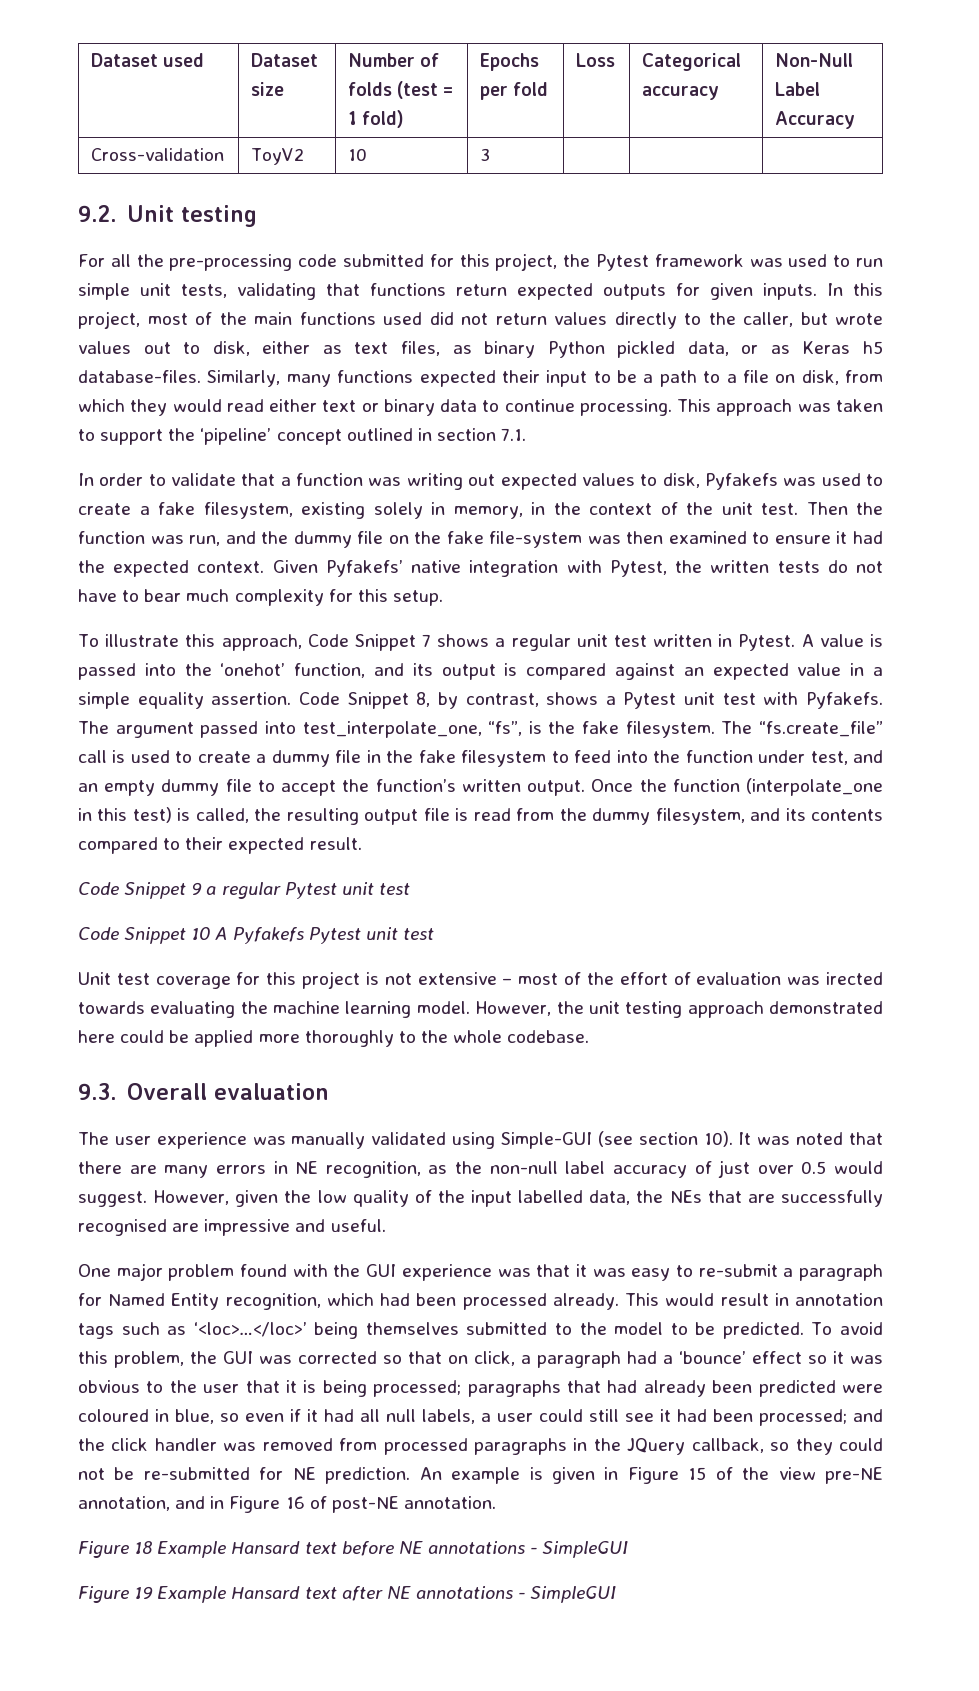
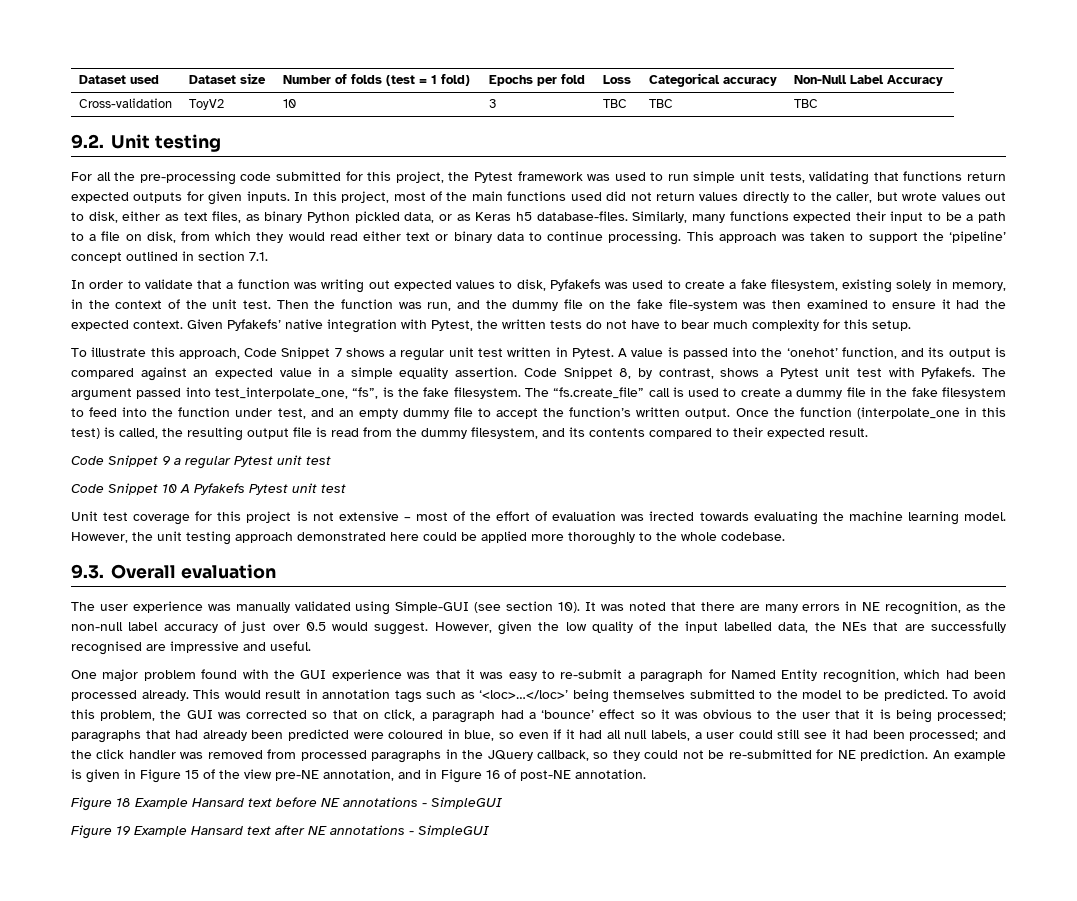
(491, 154) | | -> [603,99,628,108] [649,99,674,108] [794,99,819,108] TBC | TBC | TBC

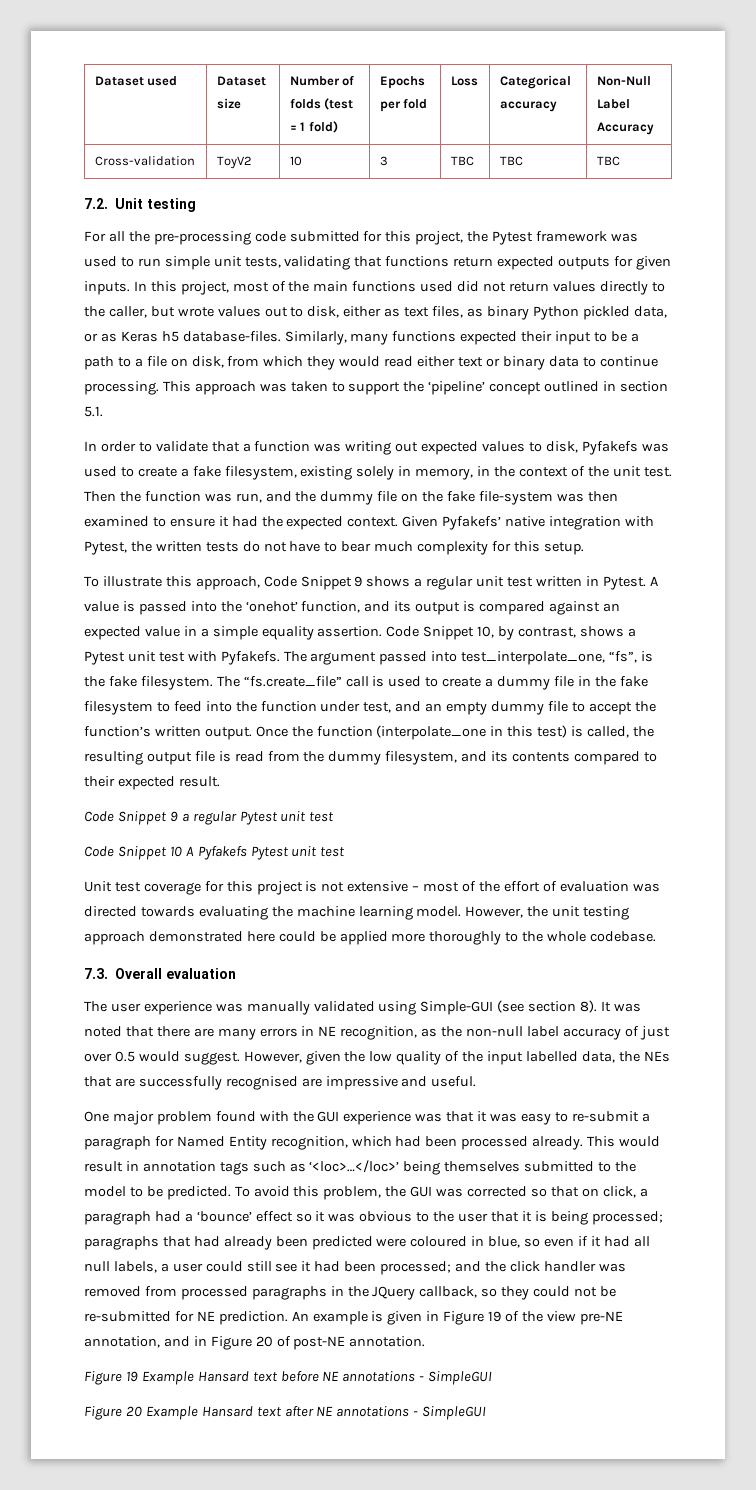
[71,134,104,149] 9.2. -> [84,198,108,209] 7.2.
[249,252,268,261] 7.1. -> [84,406,103,417] 5.1.
[334,348,342,357] 7 -> [354,576,363,587] 9
[619,368,632,379] 8, -> [477,626,495,638] 10,
[649,511,695,521] irected -> [84,906,137,917] directed
[71,564,104,579] 9.3. -> [84,968,108,979] 7.3.
[558,602,581,613] 10). -> [580,1000,598,1013] 8).
[185,770,199,779] 15 -> [488,1311,502,1322] 19
[486,770,500,779] 16 -> [255,1336,273,1347] 20
[116,798,131,807] 18 -> [125,1371,138,1382] 19
[116,826,131,835] 19 -> [125,1406,142,1417] 20

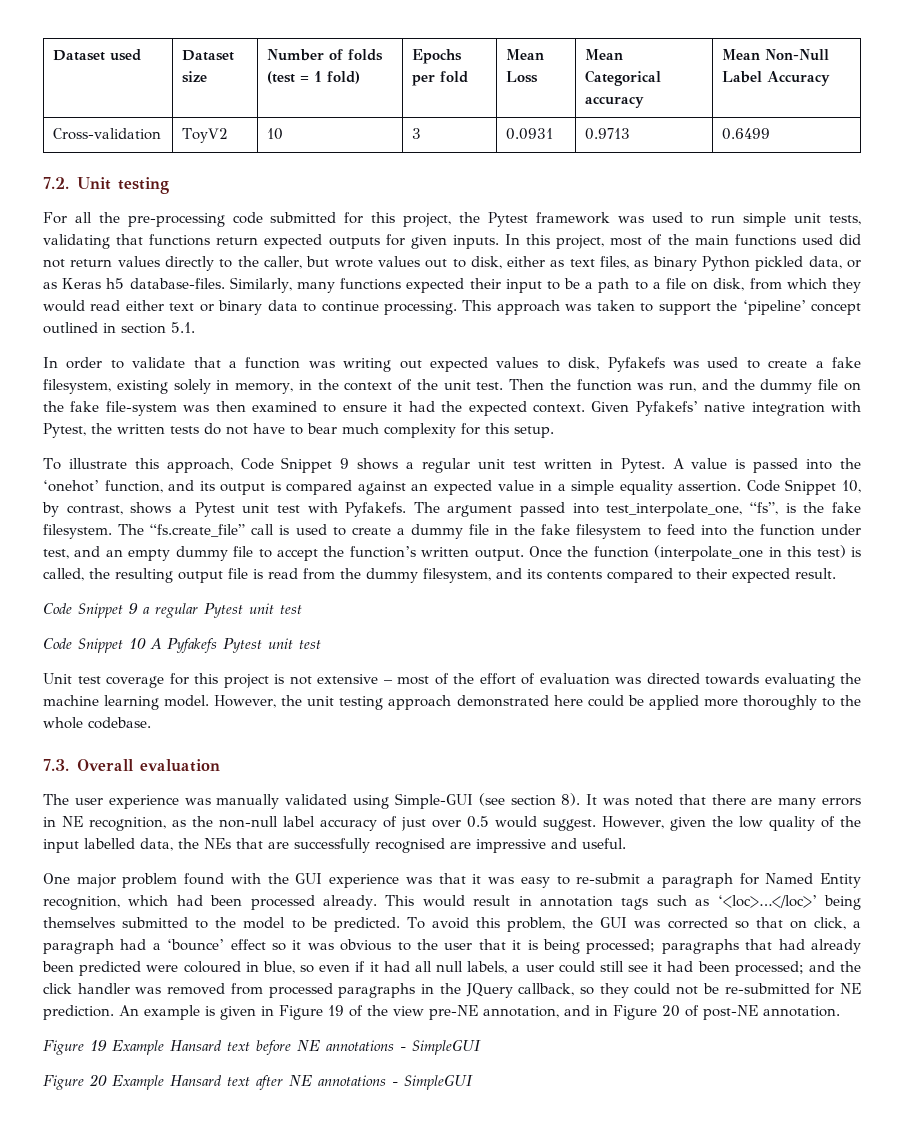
(428, 103) none -> [506,49,545,60] Mean
(478, 81) none -> [585,49,624,60] Mean
(557, 106) none -> [722,49,761,60] Mean
[450,156,474,166] [499,156,523,166] [596,156,620,166] TBC | TBC | TBC -> [506,128,554,140] [585,128,631,140] [722,128,771,140] 0.0931 | 0.9713 | 0.6499

